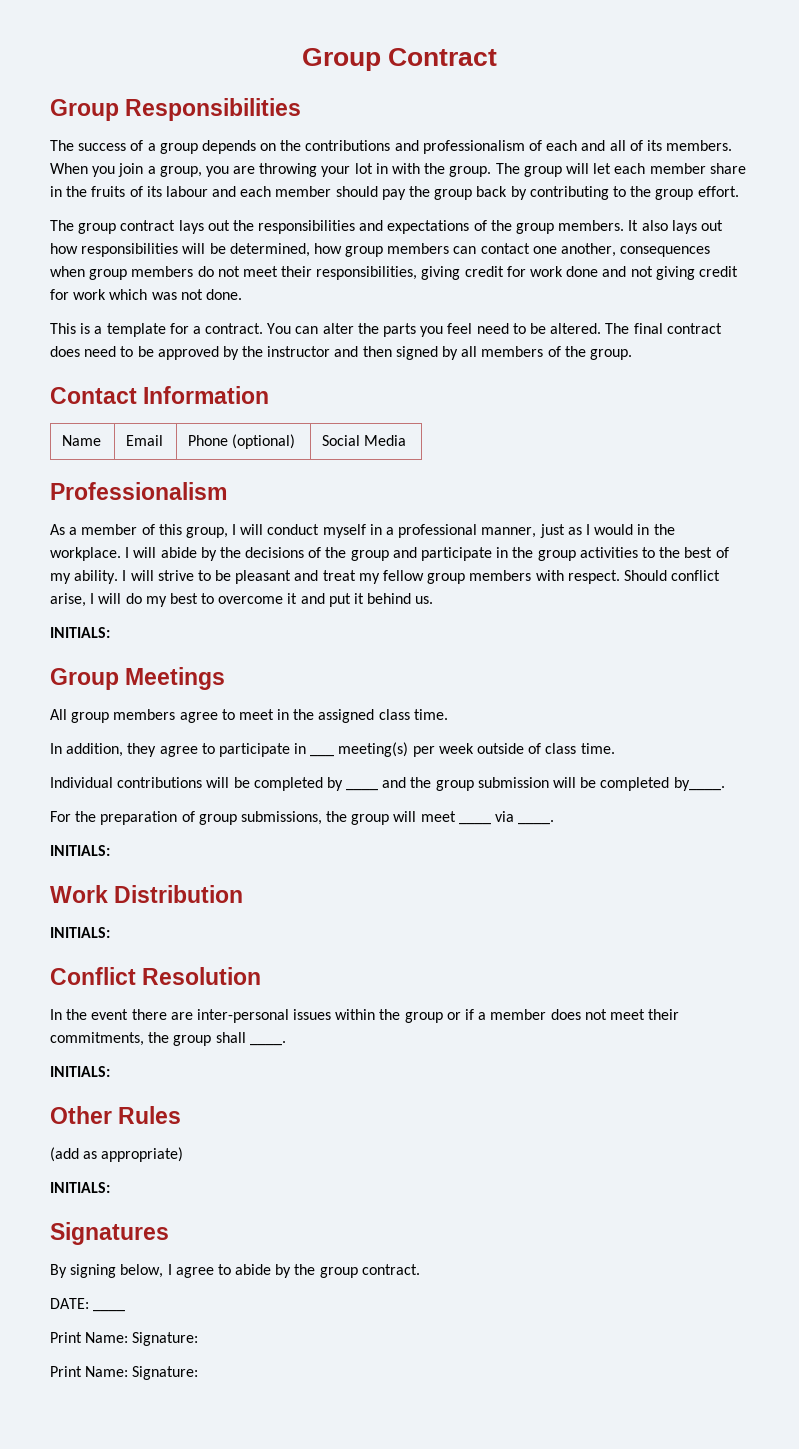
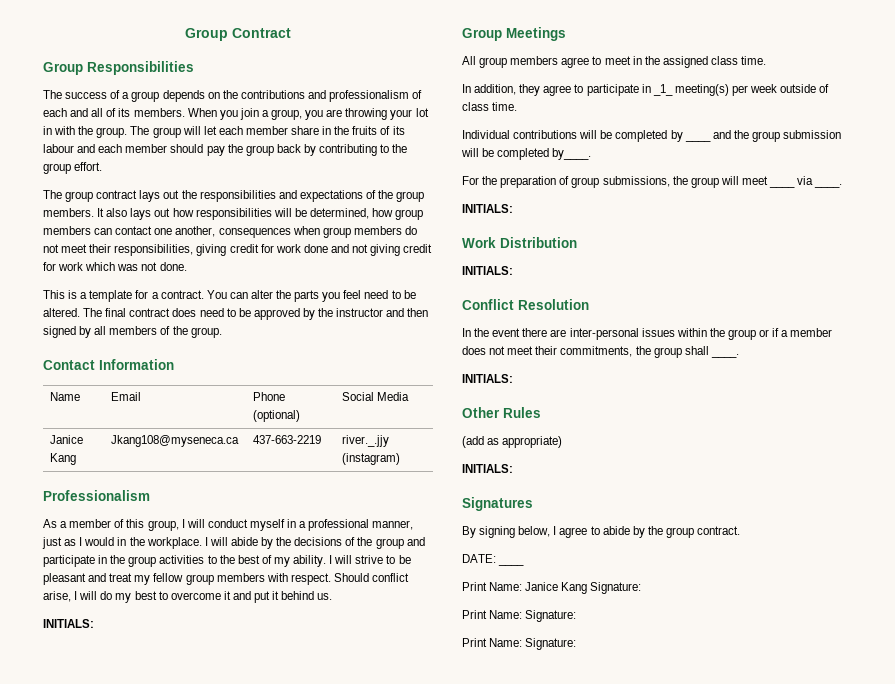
(407, 440) none -> [49,435,83,444] [49,453,76,465] [110,435,239,447] [252,435,321,444] [341,435,389,447] [341,453,400,465] // Janice Kang | Jkang108@myseneca.ca | 437-663-2219 | river._.jjy (instagram)
[310,754,335,757] ___ -> [652,84,673,96] _1_
[132,1332,199,1346] [50,1366,199,1380] Signature: // Print Name: Signature: -> [525,582,642,594] [462,610,577,622] [462,638,577,650] Janice Kang Signature: // Print Name: Signature: // Print Name: Signature:

